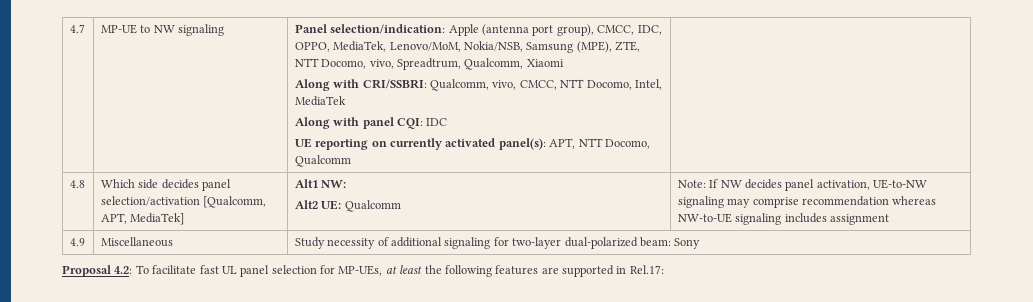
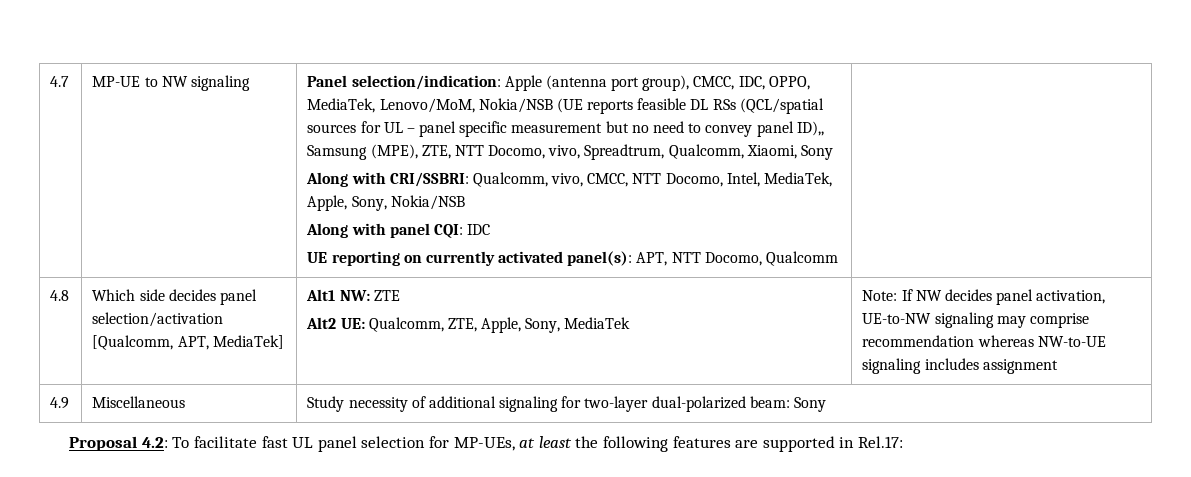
[464,41,524,52] Nokia/NSB, -> [478,98,824,114] [307,121,824,137] Nokia/NSB (UE reports feasible DL RSs (QCL/spatial sources for UL – panel specific measurement but no need to convey panel ID),,
[526,59,564,67] Xiaomi -> [746,145,834,160] Xiaomi, Sony
[294,96,346,106] MediaTek -> [764,172,833,187] [307,195,465,211] MediaTek, Apple, Sony, Nokia/NSB
(347, 184) none -> [373,290,400,301] ZTE
[344,200,401,212] Qualcomm -> [368,317,631,333] Qualcomm, ZTE, Apple, Sony, MediaTek

